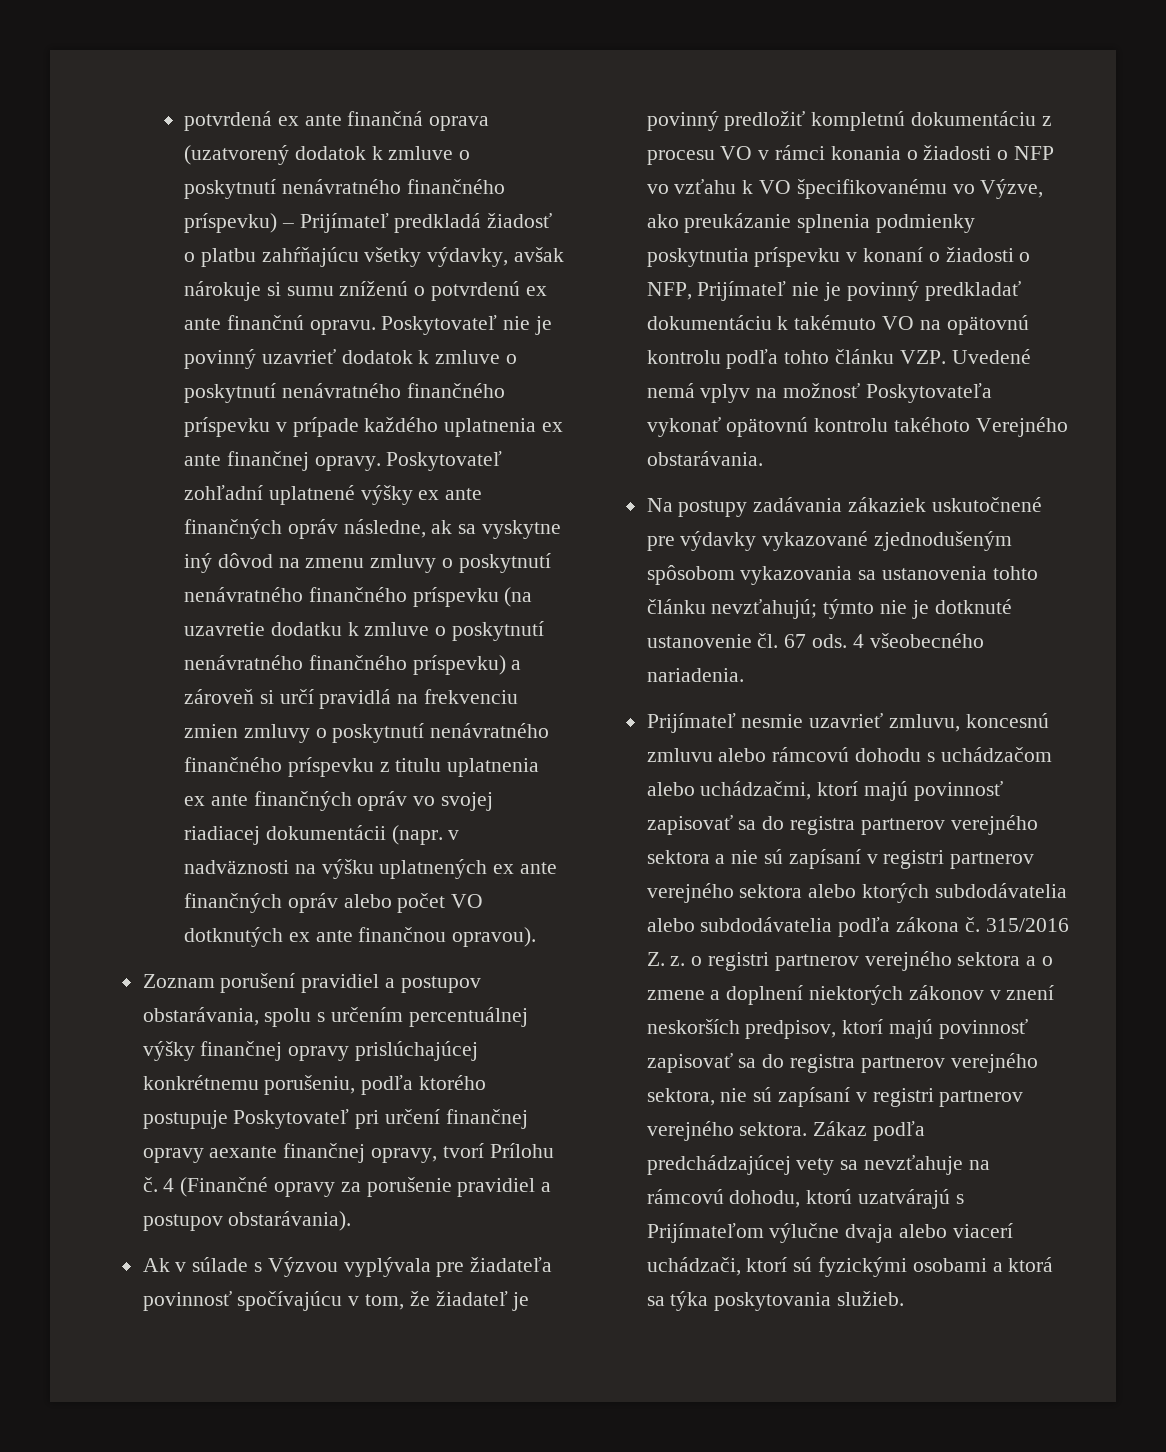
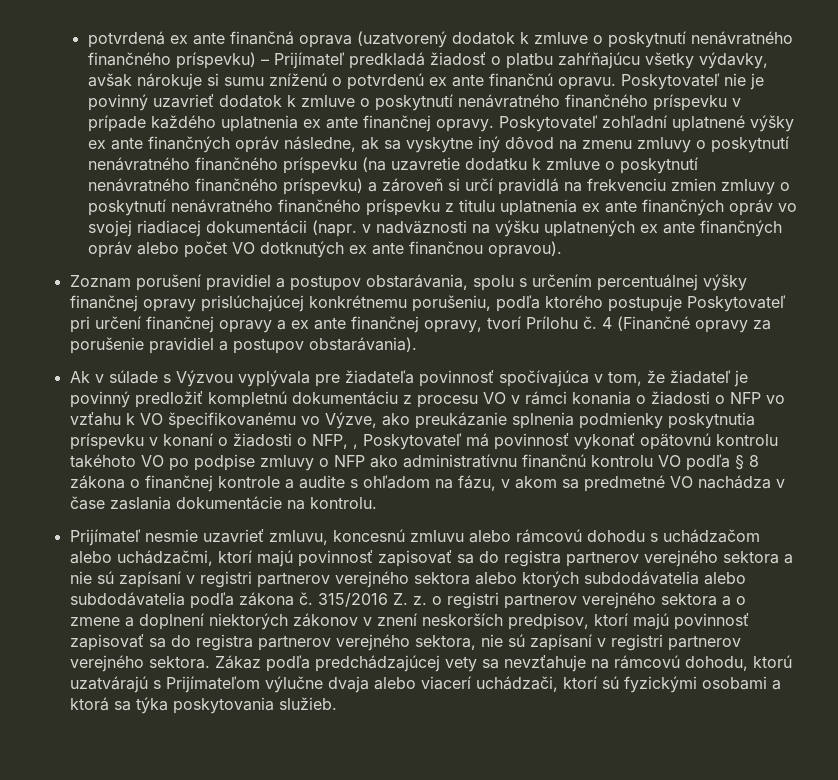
[209,1146,278,1158] aexante -> [276,317,346,330] a ex ante
[237,1291,343,1311] spočívajúcu -> [498,370,589,387] spočívajúca
[697,281,1021,301] [646,315,1029,335] [646,349,1031,369] [646,383,992,403] [646,417,1068,437] [646,451,763,466] [646,497,1042,517] [646,531,1013,551] [646,565,1038,585] [646,599,1012,619] [646,633,984,648] [646,668,744,682] Prijímateľ nie je povinný predkladať dokumentáciu k takémuto VO na opätovnú kontrolu podľa tohto článku VZP. Uvedené nemá vplyv na možnosť Poskytovateľa vykonať opätovnú kontrolu takéhoto Verejného obstarávania. // Na postupy zadávania zákaziek uskutočnené pre výdavky vykazované zjednodušeným spôsobom vykazovania sa ustanovenia tohto článku nevzťahujú; týmto nie je dotknuté ustanovenie čl. 67 ods. 4 všeobecného nariadenia. -> [352,433,778,450] [69,454,759,471] [69,475,785,492] [69,496,377,510] , Poskytovateľ má povinnosť vykonať opätovnú kontrolu takéhoto VO po podpise zmluvy o NFP ako administratívnu finančnú kontrolu VO podľa § 8 zákona o finančnej kontrole a audite s ohľadom na fázu, v akom sa predmetné VO nachádza v čase zaslania dokumentácie na kontrolu.

